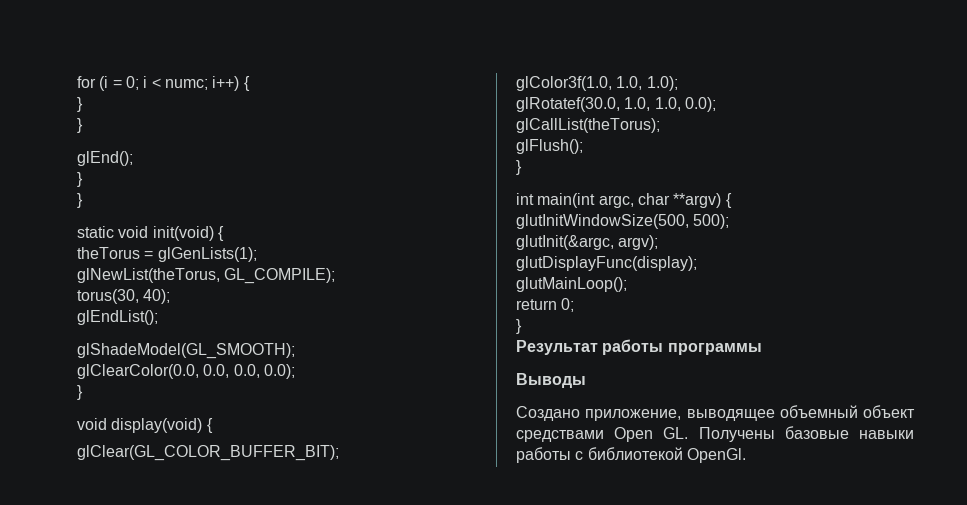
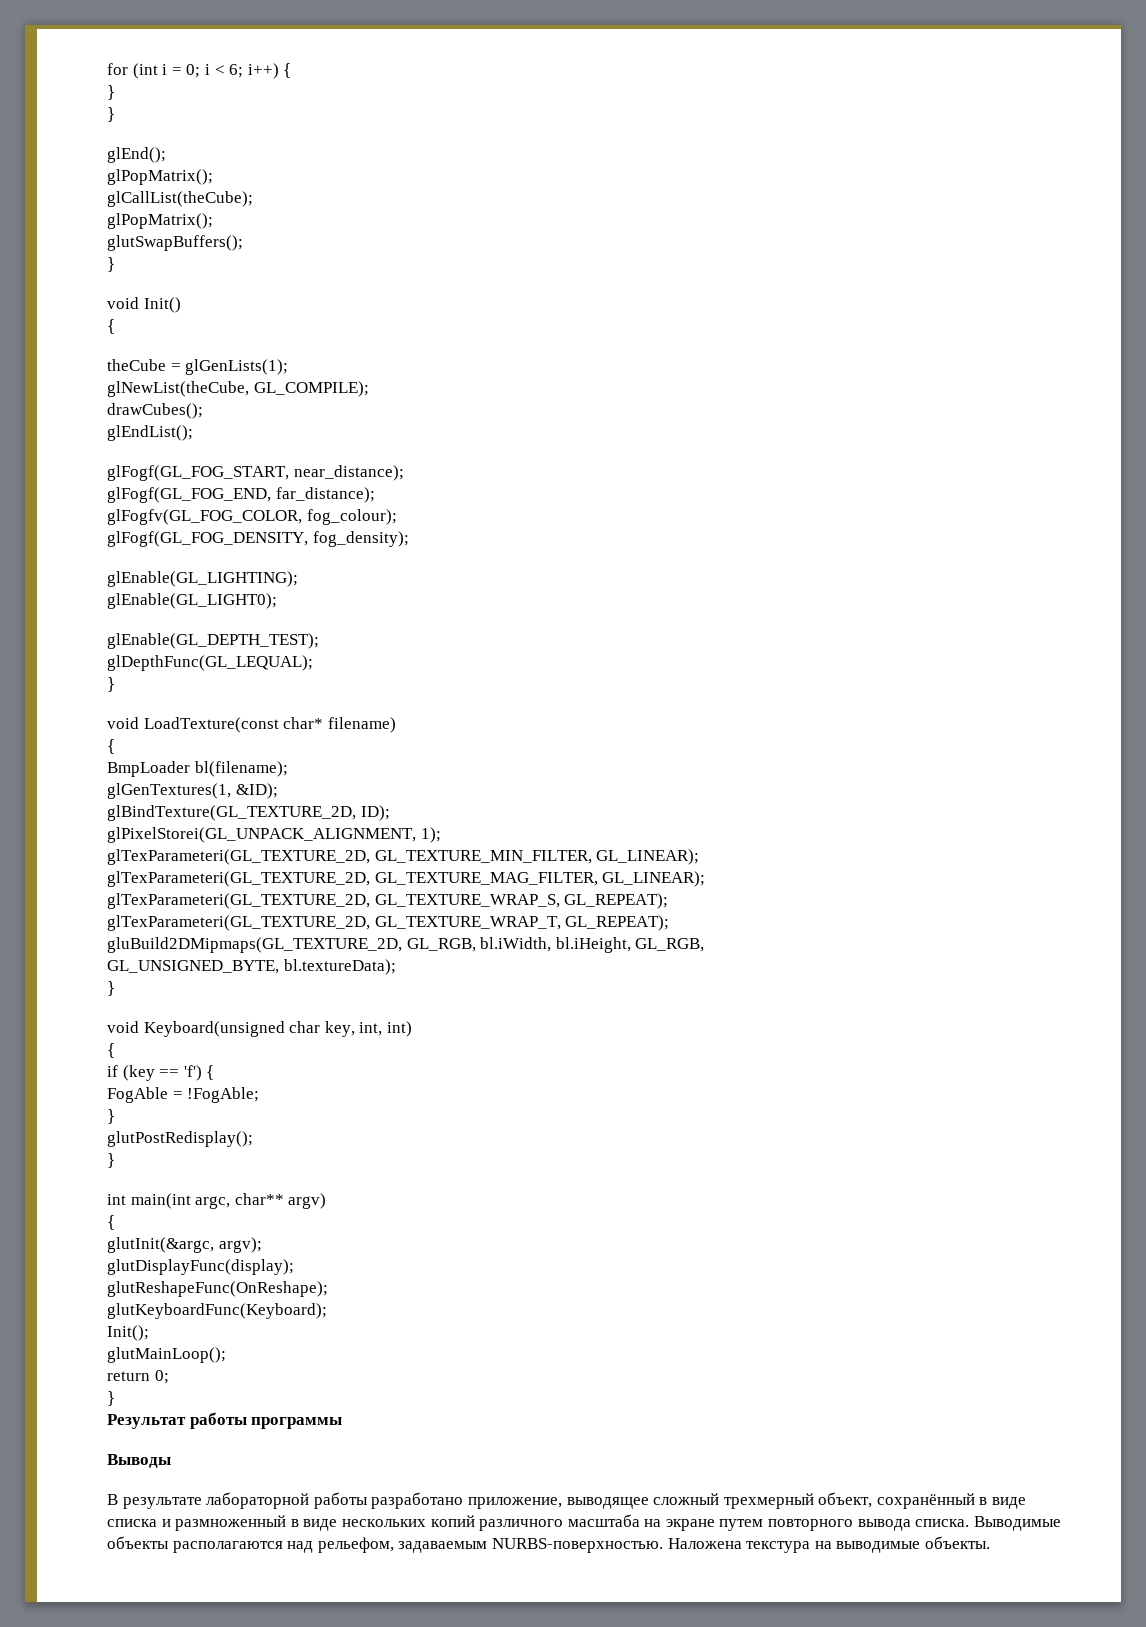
[99,76,109,91] (i -> [132,63,168,79] (int i
[164,79,208,90] numc; -> [229,64,244,78] 6;
[77,172,83,187] [77,193,83,208] [77,226,224,241] [77,247,257,262] [77,268,336,284] [77,289,171,304] [77,310,158,325] [77,343,295,359] [77,364,295,379] [77,385,83,400] [77,418,213,433] [77,445,339,461] [516,76,678,91] [516,97,716,112] [516,118,660,133] [516,139,583,154] } // } // static void init(void) { // theTorus = glGenLists(1); // glNewList(theTorus, GL_COMPILE); // torus(30, 40); // glEndList(); // glShadeModel(GL_SMOOTH); // glClearColor(0.0, 0.0, 0.0, 0.0); // } // void display(void) { // glClear(GL_COLOR_BUFFER_BIT); // glColor3f(1.0, 1.0, 1.0); // glRotatef(30.0, 1.0, 1.0, 0.0); // glCallList(theTorus); // glFlush(); -> [107,169,213,185] [107,191,253,207] [107,213,213,229] [107,235,243,251] [107,257,115,272] [107,297,181,313] [107,319,115,334] [107,359,289,375] [107,381,369,397] [107,403,203,419] [107,425,193,441] [107,465,404,481] [107,487,375,503] [107,509,397,525] [107,531,409,547] [107,571,298,587] [107,593,277,609] [107,633,319,649] [107,655,313,671] [107,677,115,692] [107,717,396,733] [107,739,115,754] [107,761,288,777] [107,783,278,799] [107,805,390,821] [107,827,441,843] [107,849,700,865] [107,871,706,887] [107,893,669,909] [107,915,670,931] [107,937,705,953] [107,959,396,975] [107,981,115,996] [107,1021,412,1037] [107,1043,115,1058] [107,1065,215,1081] [107,1087,260,1103] [107,1109,115,1124] [107,1131,253,1147] glPopMatrix(); // glCallList(theCube); // glPopMatrix(); // glutSwapBuffers(); // } // void Init() // { // theCube = glGenLists(1); // glNewList(theCube, GL_COMPILE); // drawCubes(); // glEndList(); // glFogf(GL_FOG_START, near_distance); // glFogf(GL_FOG_END, far_distance); // glFogfv(GL_FOG_COLOR, fog_colour); // glFogf(GL_FOG_DENSITY, fog_density); // glEnable(GL_LIGHTING); // glEnable(GL_LIGHT0); // glEnable(GL_DEPTH_TEST); // glDepthFunc(GL_LEQUAL); // } // void LoadTexture(const char* filename) // { // BmpLoader bl(filename); // glGenTextures(1, &ID); // glBindTexture(GL_TEXTURE_2D, ID); // glPixelStorei(GL_UNPACK_ALIGNMENT, 1); // glTexParameteri(GL_TEXTURE_2D, GL_TEXTURE_MIN_FILTER, GL_LINEAR); // glTexParameteri(GL_TEXTURE_2D, GL_TEXTURE_MAG_FILTER, GL_LINEAR); // glTexParameteri(GL_TEXTURE_2D, GL_TEXTURE_WRAP_S, GL_REPEAT); // glTexParameteri(GL_TEXTURE_2D, GL_TEXTURE_WRAP_T, GL_REPEAT); // gluBuild2DMipmaps(GL_TEXTURE_2D, GL_RGB, bl.iWidth, bl.iHeight, GL_RGB, // GL_UNSIGNED_BYTE, bl.textureData); // } // void Keyboard(unsigned char key, int, int) // { // if (key == 'f') { // FogAble = !FogAble; // } // glutPostRedisplay();
[637,193,732,208] [516,214,730,229] char **argv) { // glutInitWindowSize(500, 500); -> [234,1193,327,1209] [107,1215,115,1230] char** argv) // {
(697, 263) none -> [107,1281,328,1297] [107,1303,327,1319] [107,1325,149,1341] // glutReshapeFunc(OnReshape); // glutKeyboardFunc(Keyboard); // Init();
[516,405,915,421] [516,426,914,442] [516,447,746,463] Создано приложение, выводящее объемный объект средствами Open GL. Получены базовые навыки работы с библиотекой OpenGl. -> [107,1492,1027,1509] [107,1514,1061,1531] [107,1536,990,1553] В результате лабораторной работы разработано приложение, выводящее сложный трехмерный объект, сохранённый в виде списка и размноженный в виде нескольких копий различного масштаба на экране путем повторного вывода списка. Выводимые объекты располагаются над рельефом, задаваемым NURBS-поверхностью. Наложена текстура на выводимые объекты.

